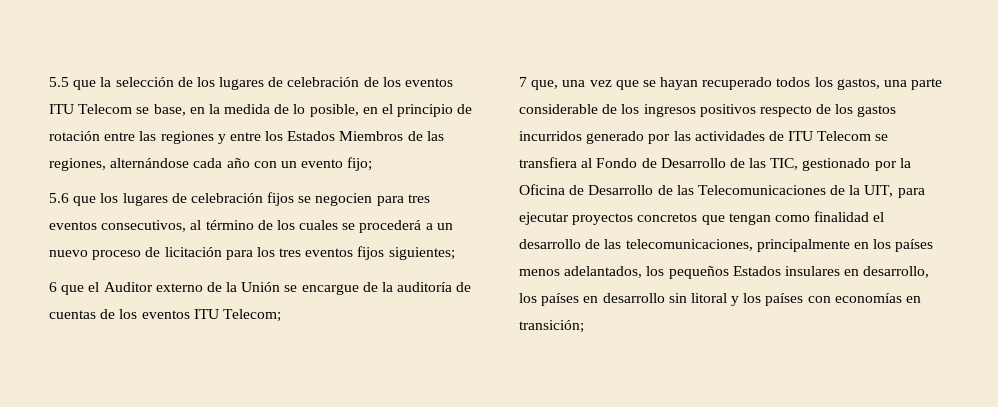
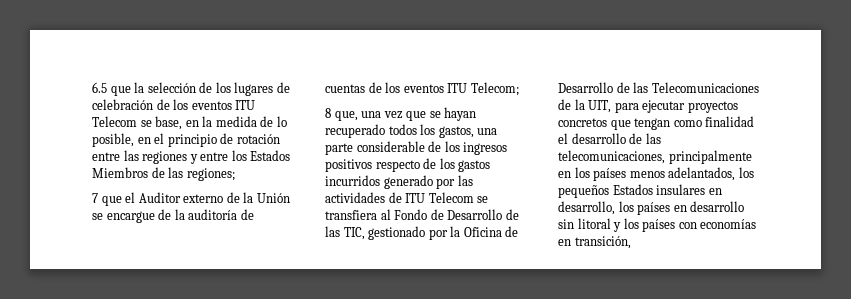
[49,77,69,87] 5.5 -> [92,82,107,93] 6.5
[49,157,373,171] [49,192,430,206] [49,220,453,233] [49,246,455,260] [49,282,57,292] regiones, alternándose cada año con un evento fijo; // 5.6 que los lugares de celebración fijos se negocien para tres eventos consecutivos, al término de los cuales se procederá a un nuevo proceso de licitación para los tres eventos fijos siguientes; // 6 -> [186,168,235,181] [92,193,98,203] regiones; // 7
[519,77,527,87] 7 -> [325,108,331,118] 8
[519,320,584,333] transición; -> [574,236,631,249] transición,

